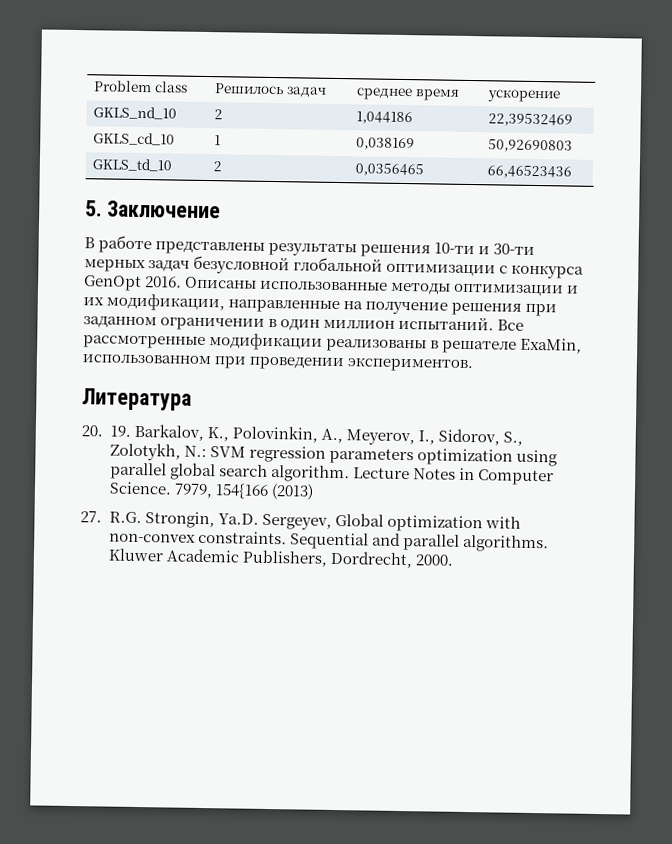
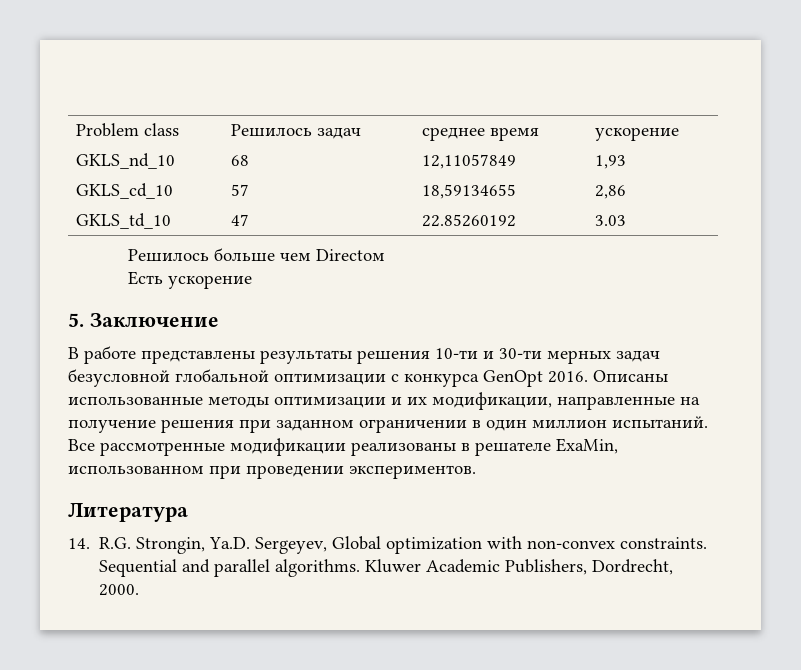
[214,109,224,120] [356,111,414,125] [488,113,574,127] [93,132,176,146] [214,135,222,146] [356,137,416,151] [488,139,574,153] [92,158,173,172] [213,161,223,172] [355,163,425,177] [487,165,573,179] 2 | 1,044186 | 22,39532469 // GKLS_cd_10 | 1 | 0,038169 | 50,92690803 // GKLS_td_10 | 2 | 0,0356465 | 66,46523436 -> [230,155,249,166] [421,154,516,169] [594,155,626,169] [75,183,173,199] [230,184,249,196] [421,184,516,199] [594,185,626,199] [75,213,171,229] [230,214,249,226] [421,214,516,227] [594,215,626,226] [128,248,386,262] [128,271,253,289] 68 | 12,11057849 | 1,93 // GKLS_cd_10 | 57 | 18,59134655 | 2,86 // GKLS_td_10 | 47 | 22.85260192 | 3.03 // Решилось больше чем Directом // Есть ускорение
[81,423,523,446] [109,442,558,467] [109,462,554,486] [108,481,314,500] [80,511,102,523] 20. 19. Barkalov, K., Polovinkin, A., Meyerov, I., Sidorov, S., Zolotykh, N.: SVM regression parameters optimization using parallel global search algorithm. Lecture Notes in Computer Science. 7979, 154{166 (2013) // 27. -> [68,538,90,549] 14.

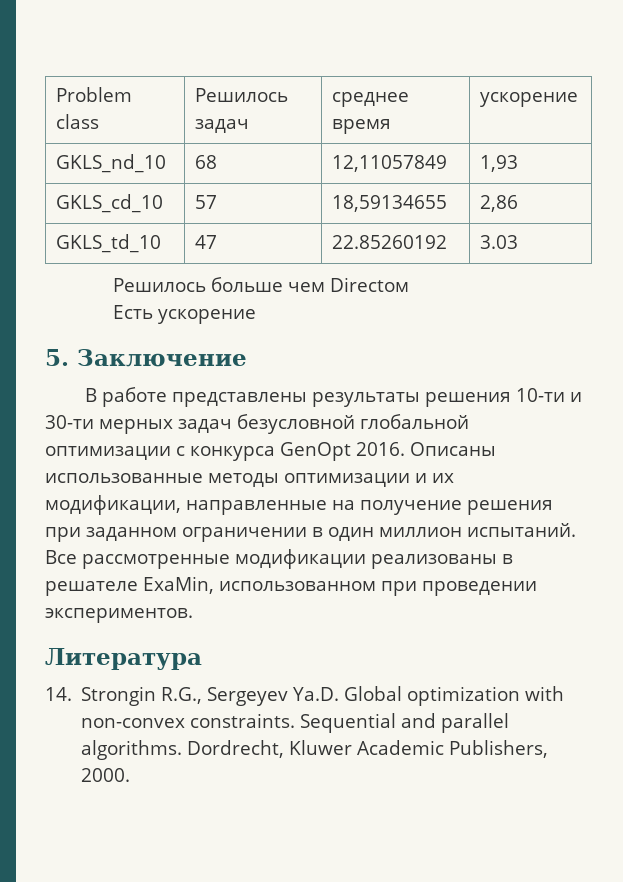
[99,537,328,554] R.G. Strongin, Ya.D. Sergeyev, -> [81,686,340,706] Strongin R.G., Sergeyev Ya.D.
(361, 568) none -> [187,740,285,758] Dordrecht,
[592,559,674,575] Dordrecht, -> (549, 749) none

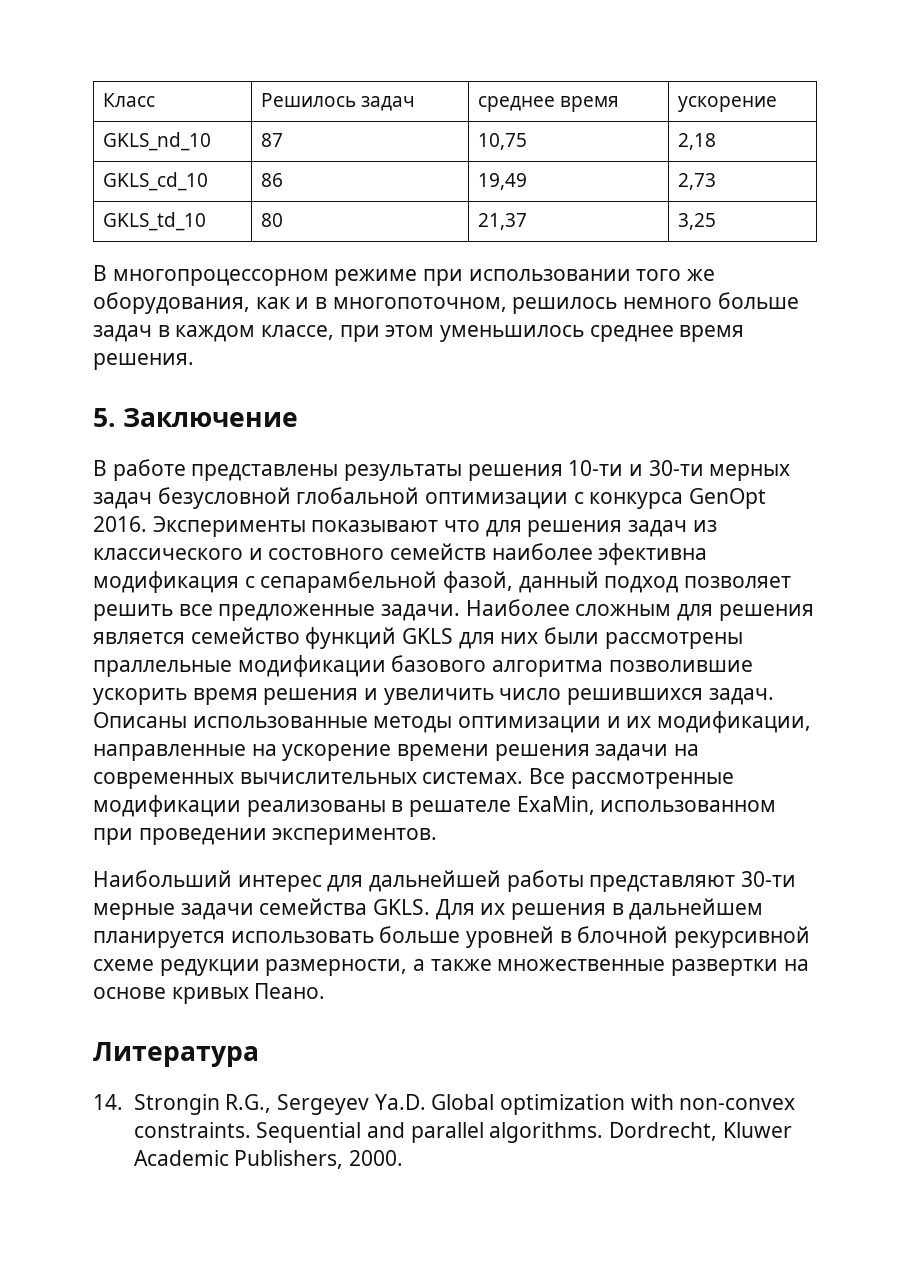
[56,87,133,102] [56,114,100,129] Problem class -> [102,93,155,107] Класс
[195,155,218,169] [332,155,448,172] [480,155,519,172] [56,194,164,213] [195,195,218,209] [332,195,448,212] [480,195,519,212] [56,234,162,253] [195,235,218,249] [332,235,448,249] [480,235,519,249] [112,277,409,292] [112,305,256,324] 68 | 12,11057849 | 1,93 // GKLS_cd_10 | 57 | 18,59134655 | 2,86 // GKLS_td_10 | 47 | 22.85260192 | 3.03 // Решилось больше чем Directом // Есть ускорение -> [260,133,283,147] [477,133,527,150] [677,133,716,150] [102,172,208,191] [260,173,283,187] [477,173,527,190] [677,173,716,190] [102,212,206,231] [260,213,283,227] [477,213,527,230] [677,213,716,230] [93,265,716,286] [93,292,799,314] [93,325,745,342] [93,353,194,370] 87 | 10,75 | 2,18 // GKLS_cd_10 | 86 | 19,49 | 2,73 // GKLS_td_10 | 80 | 21,37 | 3,25 // В многопроцессорном режиме при использовании того же оборудования, как и в многопоточном, решилось немного больше задач в каждом классе, при этом уменьшилось среднее время решения.
(405, 449) none -> [152,516,717,537] [93,543,708,565] [93,571,792,593] [93,599,814,621] [93,627,743,649] [93,655,753,677] [93,688,774,705] Эксперименты показывают что для решения задач из классического и состовного семейств наиболее эфективна модификация с сепарамбельной фазой, данный подход позволяет решить все предложенные задачи. Наиболее сложным для решения является семейство функций GKLS для них были рассмотрены праллельные модификации базового алгоритма позволившие ускорить время решения и увеличить число решившихся задач.
[360,500,553,515] [45,523,576,542] получение решения при заданном ограничении в один миллион испытаний. -> [282,744,700,761] [93,772,524,789] ускорение времени решения задачи на современных вычислительных системах.
(193, 615) none -> [93,870,797,892] [93,898,764,920] [93,926,811,948] [93,959,809,976] [93,983,326,1004] // Наибольший интерес для дальнейшей работы представляют 30-ти мерные задачи семейства GKLS. Для их решения в дальнейшем планируется использовать больше уровней в блочной рекурсивной схеме редукции размерности, а также множественные развертки на основе кривых Пеано.

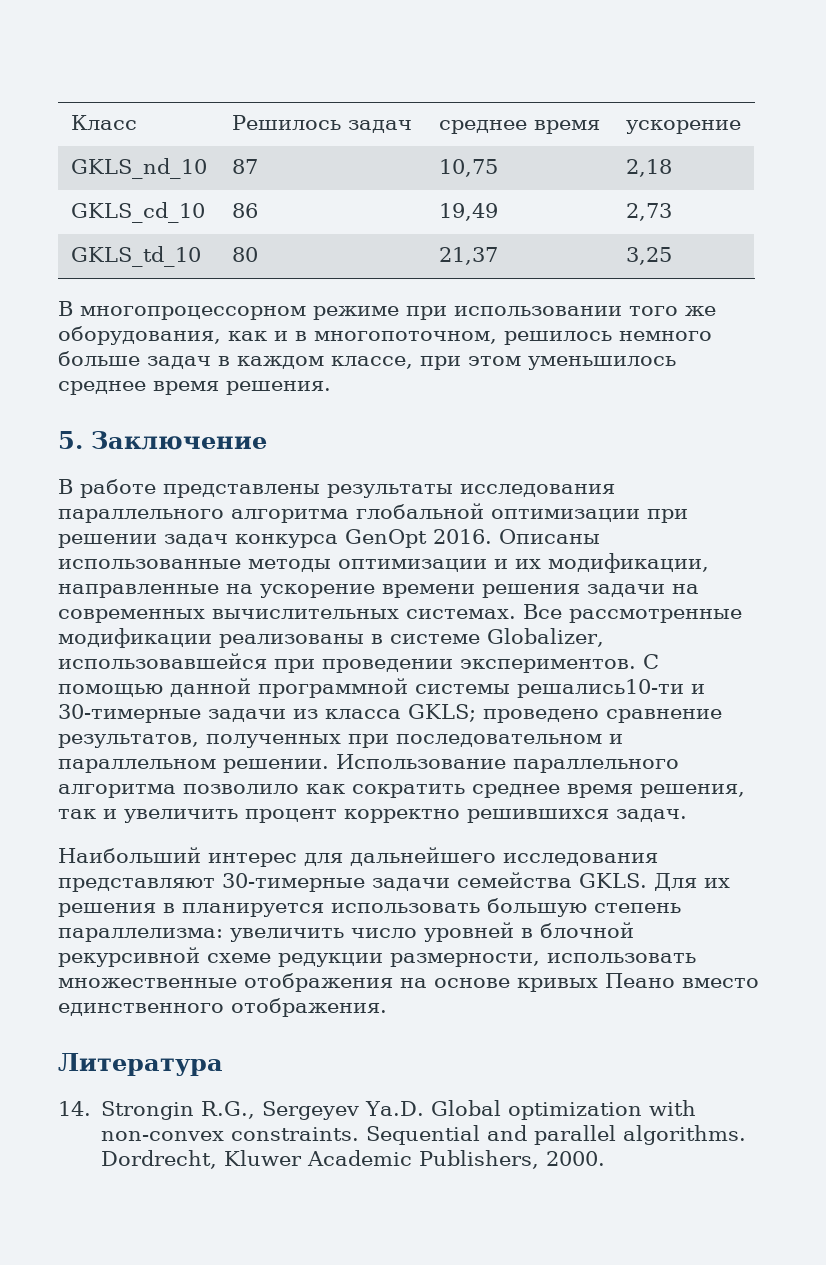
[467,460,791,481] [93,487,767,509] [93,516,717,537] [93,543,708,565] [93,571,792,593] [93,599,814,621] [93,627,743,649] [93,655,753,677] [93,688,774,705] решения 10-ти и 30-ти мерных задач безусловной глобальной оптимизации с конкурса GenOpt 2016. Эксперименты показывают что для решения задач из классического и состовного семейств наиболее эфективна модификация с сепарамбельной фазой, данный подход позволяет решить все предложенные задачи. Наиболее сложным для решения является семейство функций GKLS для них были рассмотрены праллельные модификации базового алгоритма позволившие ускорить время решения и увеличить число решившихся задач. -> [460,484,615,497] [58,503,688,523] [58,529,492,548] исследования параллельного алгоритма глобальной оптимизации при решении задач конкурса GenOpt 2016.
[409,796,777,817] решателе ExaMin, использованном -> [390,628,604,647] [58,653,267,669] системе Globalizer, использовавшейся
[93,870,797,892] [93,903,175,920] // Наибольший интерес для дальнейшей работы представляют 30-ти мерные -> [643,654,659,669] [58,678,705,698] [58,704,722,723] [58,734,623,748] [58,754,679,773] [58,784,745,798] [58,809,687,823] [58,847,658,867] [58,873,365,892] С помощью данной программной системы решались10-ти и 30-тимерные задачи из класса GKLS; проведено сравнение результатов, полученных при последовательном и параллельном решении. Использование параллельного алгоритма позволило как сократить среднее время решения, так и увеличить процент корректно решившихся задач. // Наибольший интерес для дальнейшего исследования представляют 30-тимерные
[629,898,764,920] дальнейшем -> (175, 908) none
[379,926,461,943] больше -> [487,898,681,917] [58,928,417,942] большую степень параллелизма: увеличить число
[413,959,809,976] [93,983,326,1004] а также множественные развертки на основе кривых Пеано. -> [547,953,696,963] [58,973,759,992] [58,998,387,1017] использовать множественные отображения на основе кривых Пеано вместо единственного отображения.

